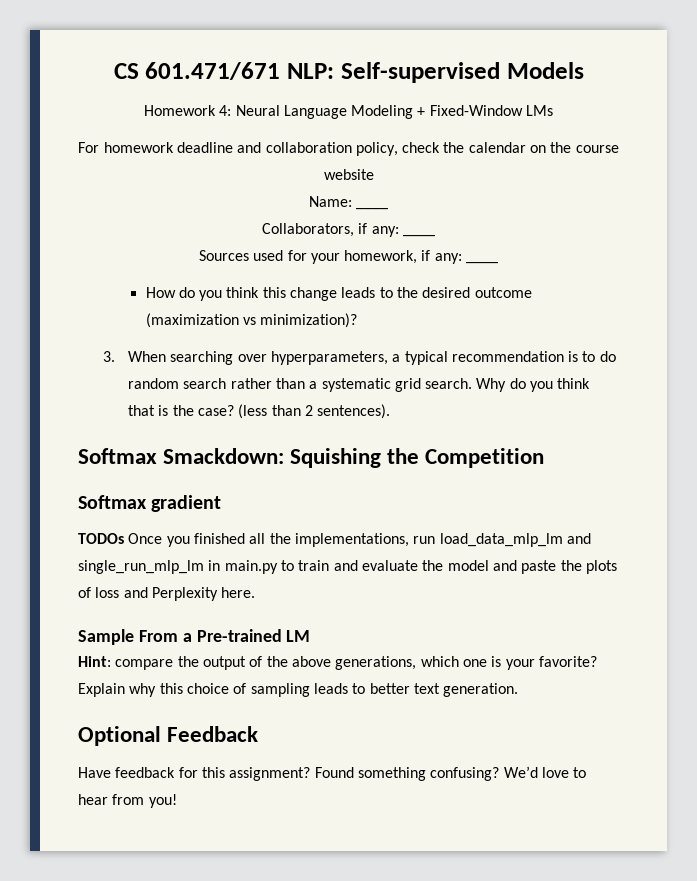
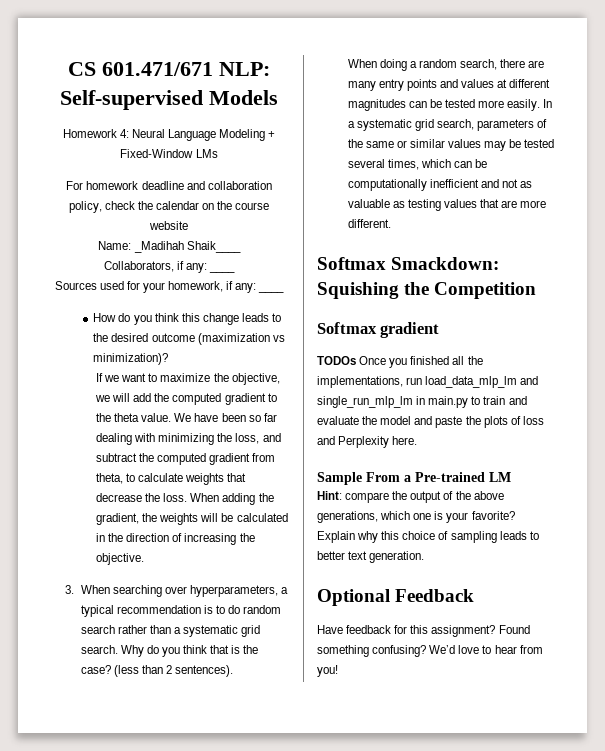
[356,207,389,210] ____ -> [133,241,241,253] _Madihah Shaik____
(358, 320) none -> [96,373,280,385] [95,393,277,405] [96,413,277,422] [96,433,281,445] [96,453,276,465] [96,473,247,485] [96,493,274,505] [96,513,288,525] [96,533,255,545] [96,553,145,565] // If we want to maximize the objective, we will add the computed gradient to the theta value. We have been so far dealing with minimizing the loss, and subtract the computed gradient from theta, to calculate weights that decrease the loss. When adding the gradient, the weights will be calculated in the direction of increasing the objective.
(391, 411) none -> [347,59,545,71] [347,79,551,91] [347,99,553,111] [347,119,548,131] [347,139,555,151] [347,159,488,170] [347,179,533,191] [347,199,547,211] [347,219,391,228] // When doing a random search, there are many entry points and values at different magnitudes can be tested more easily. In a systematic grid search, parameters of the same or similar values may be tested several times, which can be computationally inefficient and not as valuable as testing values that are more different.

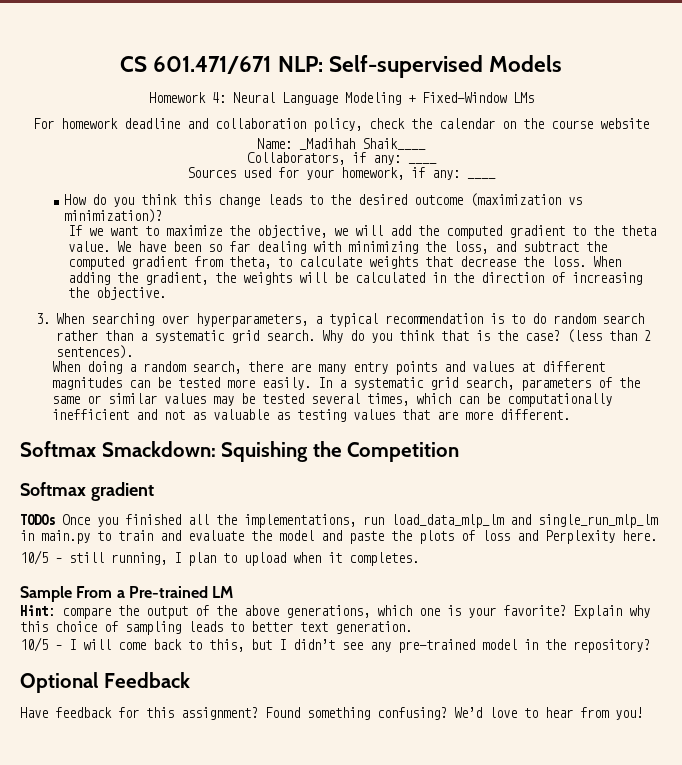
(418, 440) none -> [20,550,419,566] // 10/5 – still running, I plan to upload when it completes.
(425, 557) none -> [20,637,650,653] // 10/5 – I will come back to this, but I didn’t see any pre-trained model in the repository?

